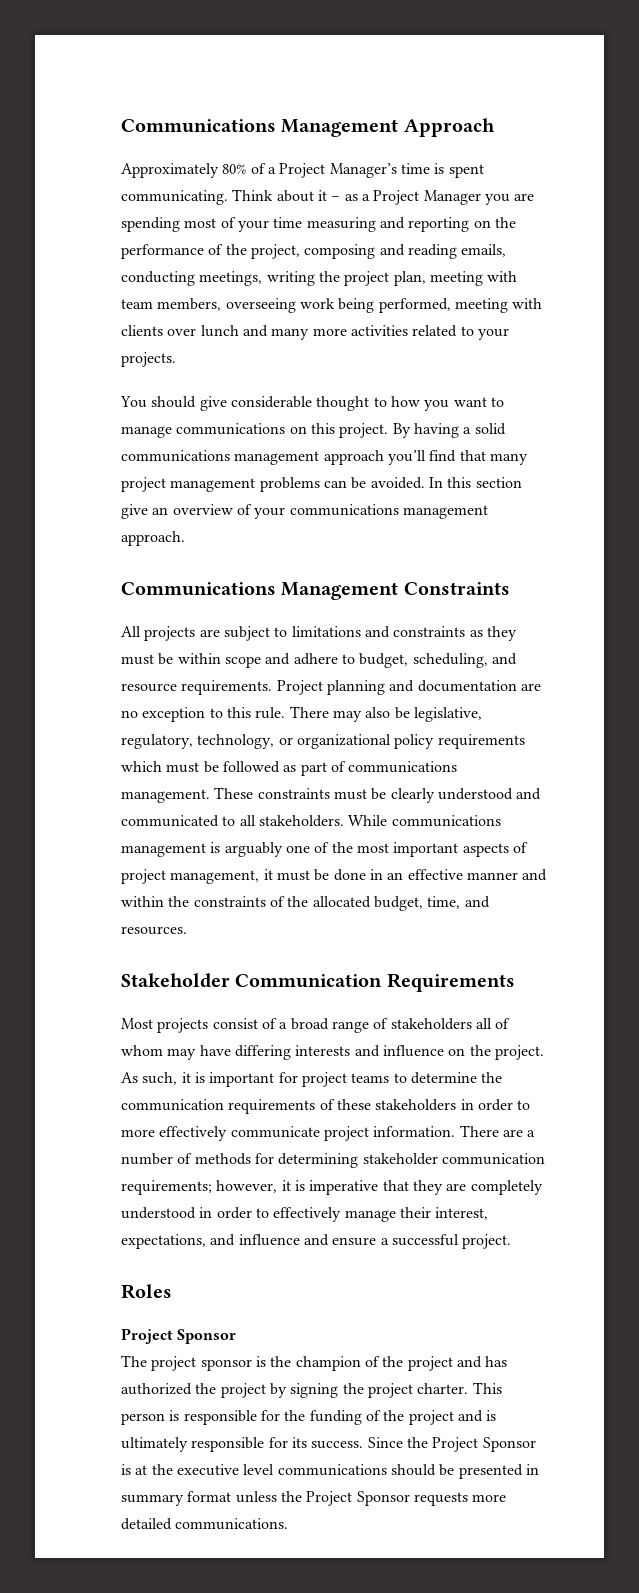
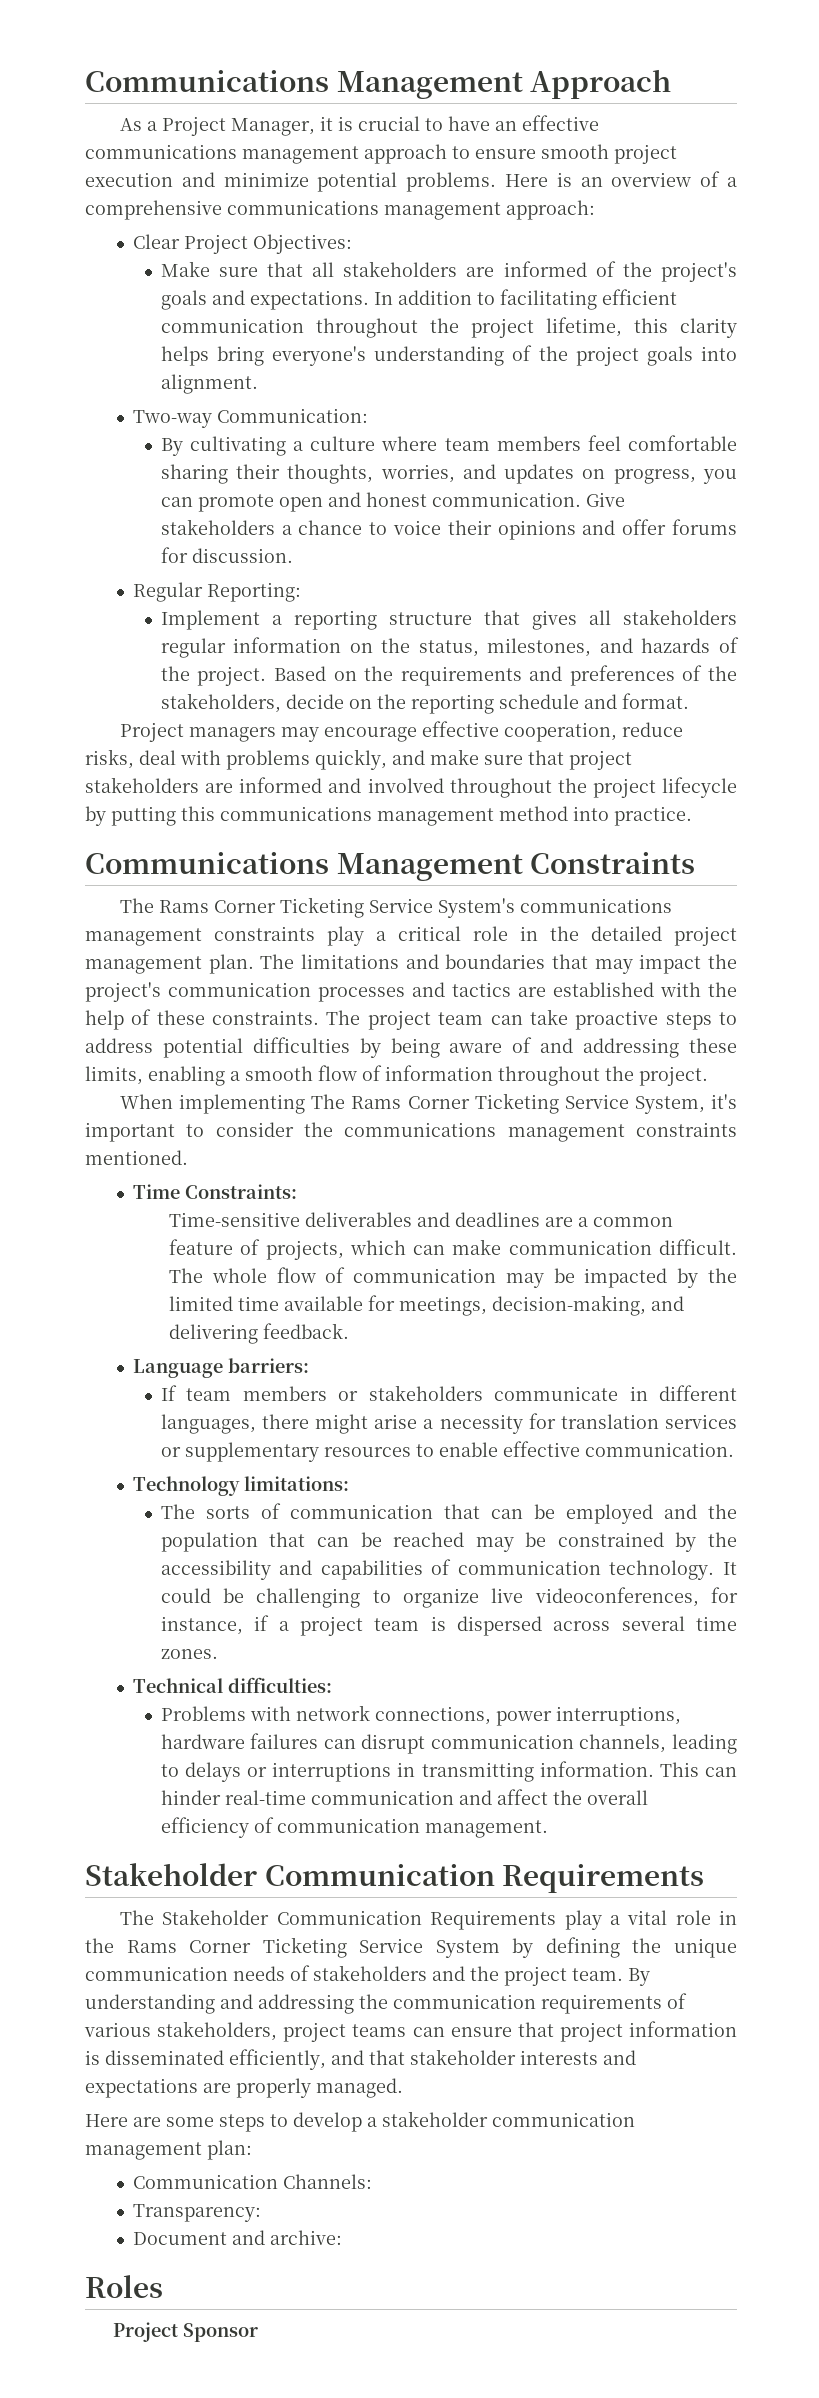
[121,163,484,178] [121,189,535,205] [121,217,516,232] [121,244,507,259] [121,271,518,286] [121,298,543,313] [121,325,509,340] [121,352,176,367] [120,396,504,411] [121,423,506,438] [121,450,528,465] [121,477,522,492] [121,504,488,519] [121,531,185,546] [121,582,510,600] [121,626,517,641] [121,653,517,668] [121,680,541,695] [121,706,482,722] [121,734,525,749] [121,761,458,776] [121,787,542,803] [121,815,501,827] [121,842,528,857] [121,869,548,884] [121,896,490,911] [121,926,187,935] [121,973,515,992] [121,1018,511,1033] [121,1045,544,1060] [121,1072,503,1087] [121,1099,531,1114] [121,1125,536,1141] [121,1153,545,1168] [121,1180,543,1195] [121,1207,489,1222] [121,1234,512,1249] [121,1284,172,1299] [121,1328,237,1344] [121,1355,508,1371] [121,1382,502,1398] [121,1410,497,1425] [121,1437,536,1452] [121,1464,539,1479] [121,1491,507,1506] [121,1518,289,1530] Approximately 80% of a Project Manager’s time is spent communicating. Think about it – as a Project Manager you are spending most of your time measuring and reporting on the performance of the project, composing and reading emails, conducting meetings, writing the project plan, meeting with team members, overseeing work being performed, meeting with clients over lunch and many more activities related to your projects. // You should give considerable thought to how you want to manage communications on this project. By having a solid communications management approach you’ll find that many project management problems can be avoided. In this section give an overview of your communications management approach. // Communications Management Constraints // All projects are subject to limitations and constraints as they must be within scope and adhere to budget, scheduling, and resource requirements. Project planning and documentation are no exception to this rule. There may also be legislative, regulatory, technology, or organizational policy requirements which must be followed as part of communications management. These constraints must be clearly understood and communicated to all stakeholders. While communications management is arguably one of the most important aspects of project management, it must be done in an effective manner and within the constraints of the allocated budget, time, and resources. // Stakeholder Communication Requirements // Most projects consist of a broad range of stakeholders all of whom may have differing interests and influence on the project. As such, it is important for project teams to determine the communication requirements of these stakeholders in order to more effectively communicate project information. There are a number of methods for determining stakeholder communication requirements; however, it is imperative that they are completely understood in order to effectively manage their interest, expectations, and influence and ensure a successful project. // Roles // Project Sponsor // The project sponsor is the champion of the project and has authorized the project by signing the project charter. This person is responsible for the funding of the project and is ultimately responsible for its success. Since the Project Sponsor is at the executive level communications should be presented in summary format unless the Project Sponsor requests more detailed communications. -> [120,115,600,136] [85,144,677,164] [85,171,737,192] [85,200,595,220] [132,234,352,254] [160,261,738,282] [160,289,677,310] [160,317,737,338] [160,345,738,366] [160,374,258,394] [132,408,368,428] [160,435,738,456] [160,464,738,484] [160,492,625,512] [160,519,738,540] [160,547,293,563] [132,582,301,602] [160,609,737,630] [160,637,740,658] [160,665,737,686] [160,693,689,714] [120,721,684,742] [85,749,632,770] [85,777,737,798] [85,806,692,826] [85,852,696,881] [120,897,673,918] [85,926,737,946] [85,954,737,974] [85,982,737,1002] [85,1009,737,1030] [85,1037,738,1058] [85,1065,708,1086] [120,1093,737,1114] [85,1122,737,1142] [85,1150,188,1165] [132,1184,297,1199] [169,1212,674,1227] [169,1239,737,1260] [169,1267,737,1288] [169,1295,685,1316] [169,1323,350,1344] [132,1358,309,1378] [160,1385,738,1401] [160,1413,738,1434] [160,1441,734,1462] [132,1476,349,1496] [160,1503,737,1524] [160,1532,737,1552] [160,1559,737,1580] [160,1587,739,1608] [160,1615,737,1636] [160,1649,218,1659] [132,1677,332,1693] [160,1705,681,1726] [160,1733,738,1754] [160,1761,738,1782] [160,1789,648,1805] [160,1817,548,1838] [85,1863,705,1893] [120,1909,737,1930] [85,1937,737,1958] [85,1965,650,1986] [85,1993,687,2014] [84,2021,737,2042] [85,2049,636,2070] [85,2078,403,2098] [85,2111,635,2132] [85,2140,252,2160] [132,2174,372,2189] [132,2204,261,2222] [132,2230,342,2245] [85,2275,163,2298] [113,2322,259,2342] As a Project Manager, it is crucial to have an effective communications management approach to ensure smooth project execution and minimize potential problems. Here is an overview of a comprehensive communications management approach: // Clear Project Objectives: // Make sure that all stakeholders are informed of the project's goals and expectations. In addition to facilitating efficient communication throughout the project lifetime, this clarity helps bring everyone's understanding of the project goals into alignment. // Two-way Communication: // By cultivating a culture where team members feel comfortable sharing their thoughts, worries, and updates on progress, you can promote open and honest communication. Give stakeholders a chance to voice their opinions and offer forums for discussion. // Regular Reporting: // Implement a reporting structure that gives all stakeholders regular information on the status, milestones, and hazards of the project. Based on the requirements and preferences of the stakeholders, decide on the reporting schedule and format. // Project managers may encourage effective cooperation, reduce risks, deal with problems quickly, and make sure that project stakeholders are informed and involved throughout the project lifecycle by putting this communications management method into practice. // Communications Management Constraints // The Rams Corner Ticketing Service System's communications management constraints play a critical role in the detailed project management plan. The limitations and boundaries that may impact the project's communication processes and tactics are established with the help of these constraints. The project team can take proactive steps to address potential difficulties by being aware of and addressing these limits, enabling a smooth flow of information throughout the project. // When implementing The Rams Corner Ticketing Service System, it's important to consider the communications management constraints mentioned. // Time Constraints: // Time-sensitive deliverables and deadlines are a common feature of projects, which can make communication difficult. The whole flow of communication may be impacted by the limited time available for meetings, decision-making, and delivering feedback. // Language barriers: // If team members or stakeholders communicate in different languages, there might arise a necessity for translation services or supplementary resources to enable effective communication. // Technology limitations: // The sorts of communication that can be employed and the population that can be reached may be constrained by the accessibility and capabilities of communication technology. It could be challenging to organize live videoconferences, for instance, if a project team is dispersed across several time zones. // Technical difficulties: // Problems with network connections, power interruptions, hardware failures can disrupt communication channels, leading to delays or interruptions in transmitting information. This can hinder real-time communication and affect the overall efficiency of communication management. // Stakeholder Communication Requirements // The Stakeholder Communication Requirements play a vital role in the Rams Corner Ticketing Service System by defining the unique communication needs of stakeholders and the project team. By understanding and addressing the communication requirements of various stakeholders, project teams can ensure that project information is disseminated efficiently, and that stakeholder interests and expectations are properly managed. // Here are some steps to develop a stakeholder communication management plan: // Communication Channels: // Transparency: // Document and archive: // Roles // Project Sponsor

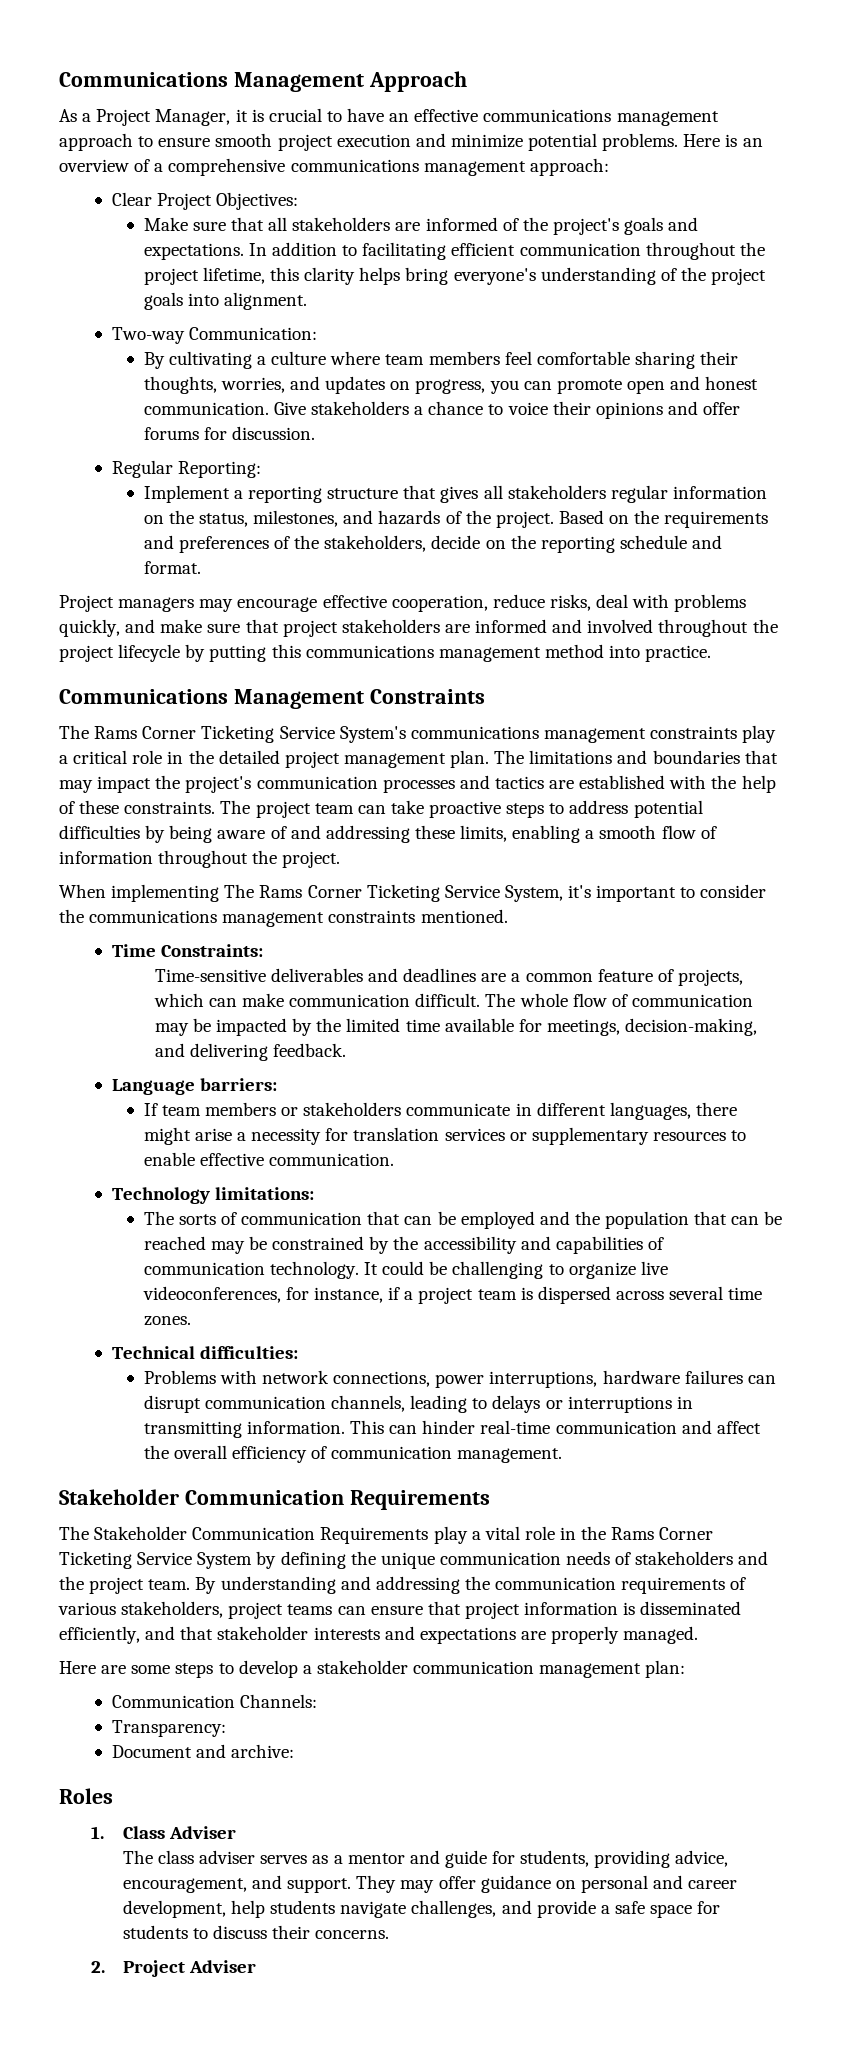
[113,2322,259,2342] Project Sponsor -> [90,1826,237,1839] [122,1850,729,1868] [122,1875,738,1893] [122,1900,721,1918] [122,1925,390,1939] [90,1960,257,1977] 1. Class Adviser // The class adviser serves as a mentor and guide for students, providing advice, encouragement, and support. They may offer guidance on personal and career development, help students navigate challenges, and provide a safe space for students to discuss their concerns. // 2. Project Adviser

